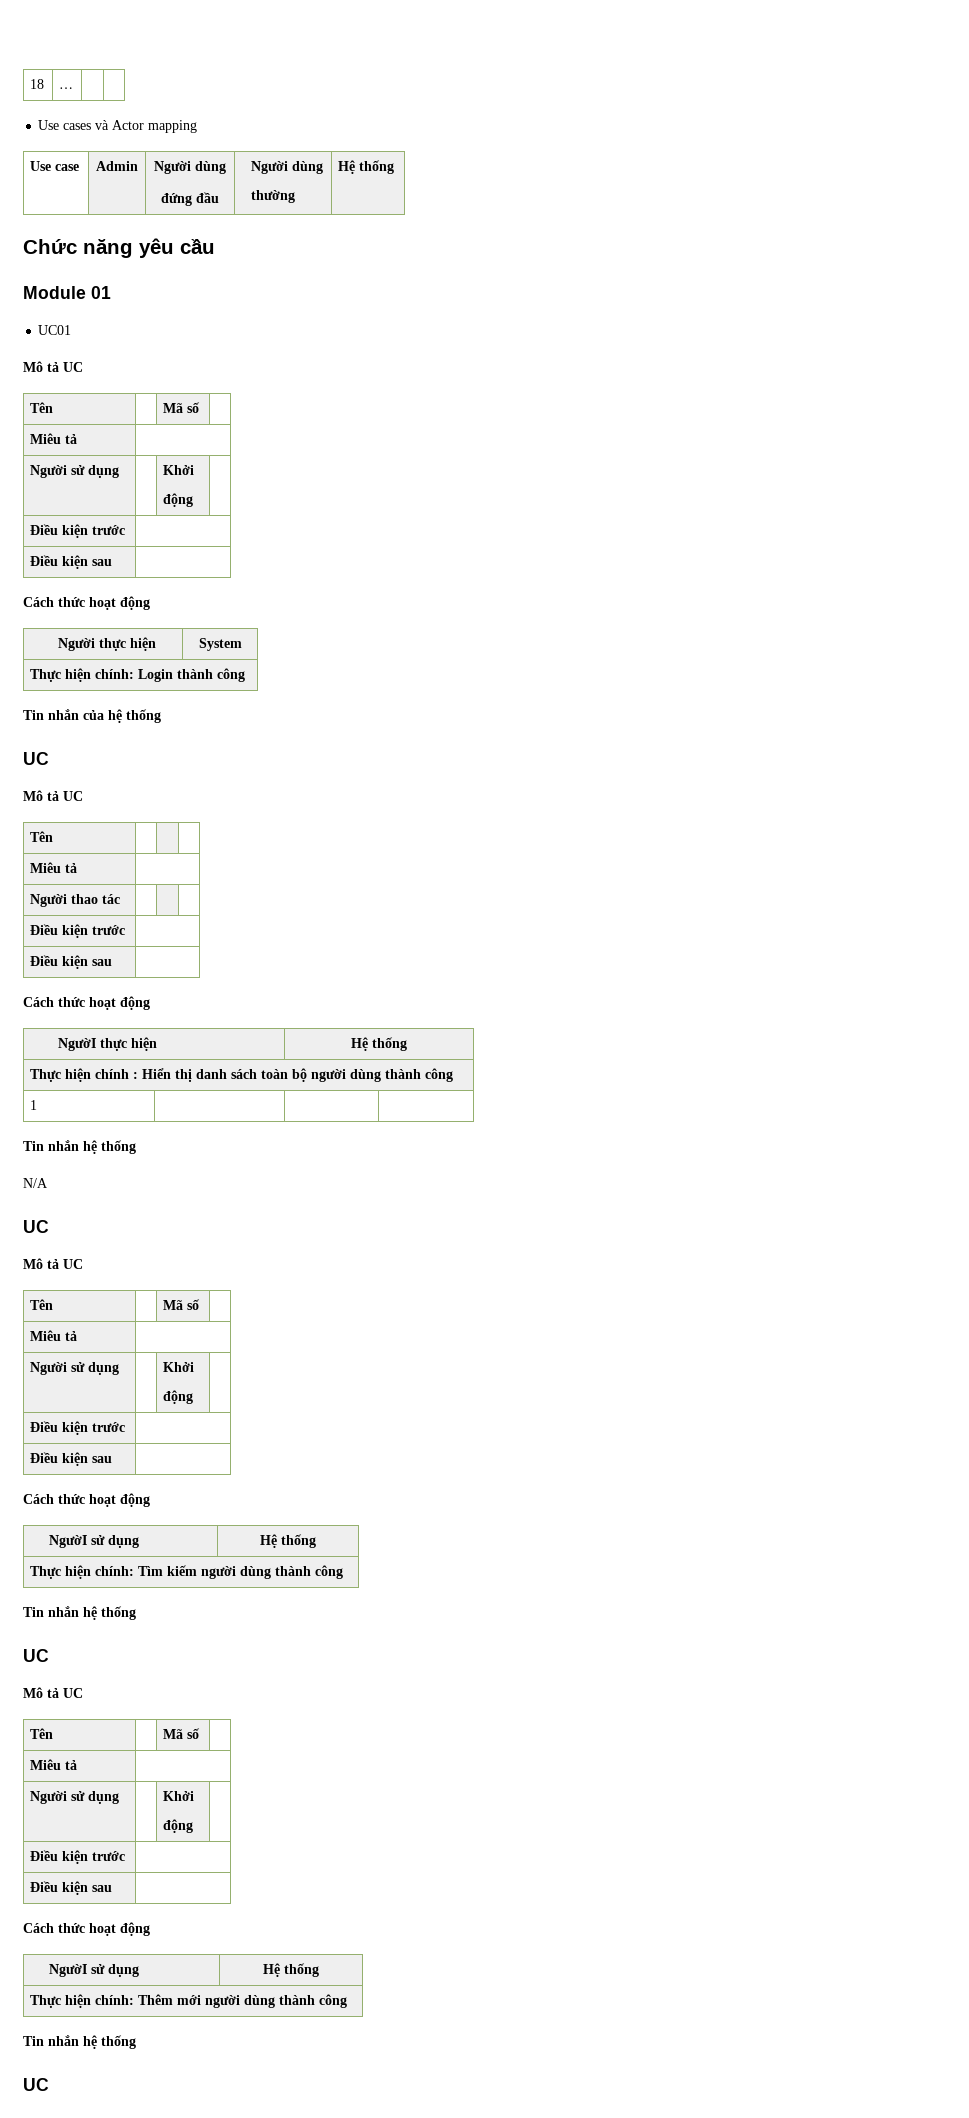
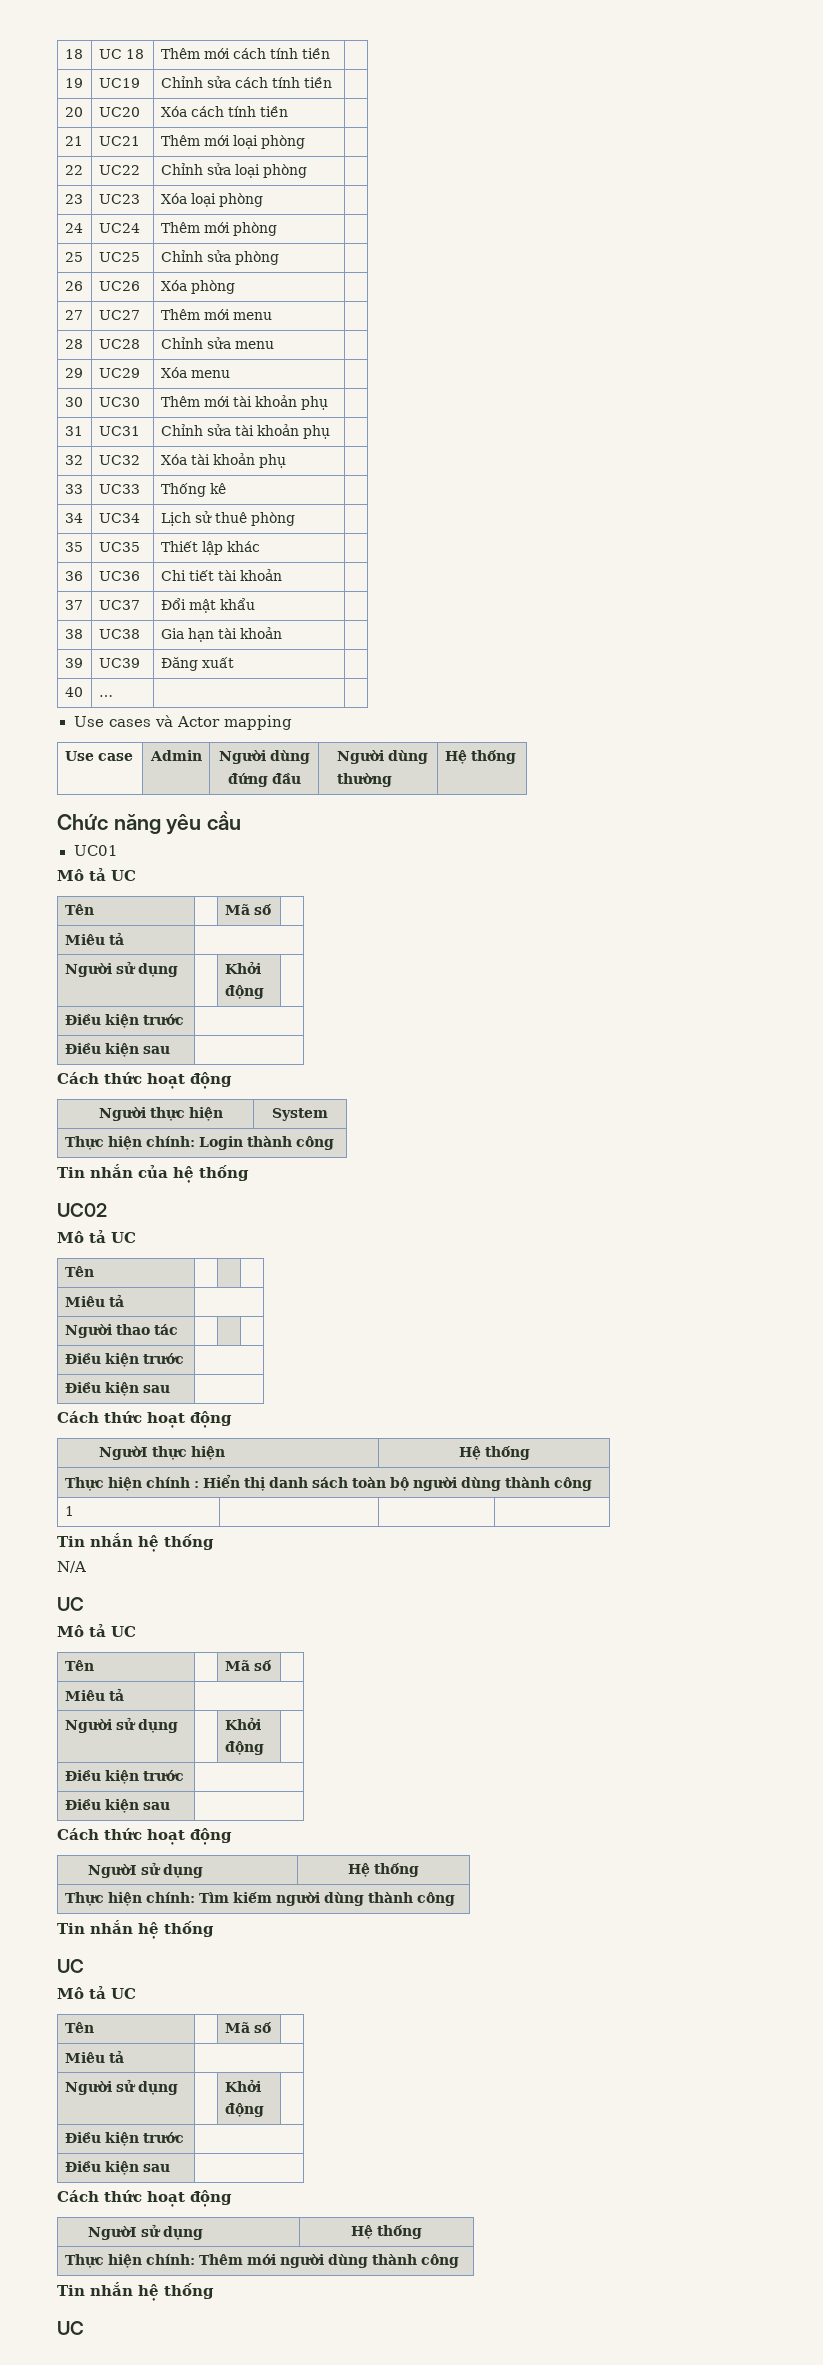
[30,79,45,89] 18 -> [64,49,83,59] [98,49,144,59] [160,48,330,59] [64,78,83,88] [98,78,140,88] [160,76,332,88] [64,107,83,117] [98,107,140,117] [160,106,288,117] [64,136,83,146] [98,136,140,146] [160,135,305,149] [64,165,83,175] [98,165,140,175] [160,163,307,178] [64,194,83,204] [98,194,140,204] [160,193,263,207] [64,223,83,233] [98,223,140,233] [160,222,277,236] [64,252,83,262] [98,252,140,262] [160,250,279,265] [64,281,83,291] [98,281,140,291] [160,280,235,294] [64,310,83,320] [98,310,140,320] [160,309,272,320] [64,339,83,349] [98,339,140,349] [160,337,274,349] [64,368,83,378] [98,368,140,378] [160,367,230,378] [64,397,83,407] [98,397,140,407] [160,395,328,410] [64,426,83,436] [98,426,140,436] [160,424,330,439] [64,455,83,465] [98,455,140,465] [160,453,286,468] [64,484,83,494] [98,484,140,494] [160,483,226,497] [64,513,83,523] [98,513,140,523] [160,511,295,526] [64,542,83,552] [98,542,140,552] [160,541,260,555] [64,571,83,581] [98,571,140,581] [160,569,282,581] [64,600,83,610] [98,600,140,610] [160,598,255,613] [64,629,83,639] [98,629,140,639] [160,627,282,642] [64,658,83,668] [98,658,140,668] [160,657,234,671] [64,687,83,697] 18 | UC 18 | Thêm mới cách tính tiền | // 19 | UC19 | Chỉnh sửa cách tính tiền | // 20 | UC20 | Xóa cách tính tiền | // 21 | UC21 | Thêm mới loại phòng | // 22 | UC22 | Chỉnh sửa loại phòng | // 23 | UC23 | Xóa loại phòng | // 24 | UC24 | Thêm mới phòng | // 25 | UC25 | Chỉnh sửa phòng | // 26 | UC26 | Xóa phòng | // 27 | UC27 | Thêm mới menu | // 28 | UC28 | Chỉnh sửa menu | // 29 | UC29 | Xóa menu | // 30 | UC30 | Thêm mới tài khoản phụ | // 31 | UC31 | Chỉnh sửa tài khoản phụ | // 32 | UC32 | Xóa tài khoản phụ | // 33 | UC33 | Thống kê | // 34 | UC34 | Lịch sử thuê phòng | // 35 | UC35 | Thiết lập khác | // 36 | UC36 | Chi tiết tài khoản | // 37 | UC37 | Đổi mật khẩu | // 38 | UC38 | Gia hạn tài khoản | // 39 | UC39 | Đăng xuất | // 40
[23,286,111,299] // Module 01 -> (242, 820) none
[23,752,49,765] UC -> [57,1203,107,1217] UC02

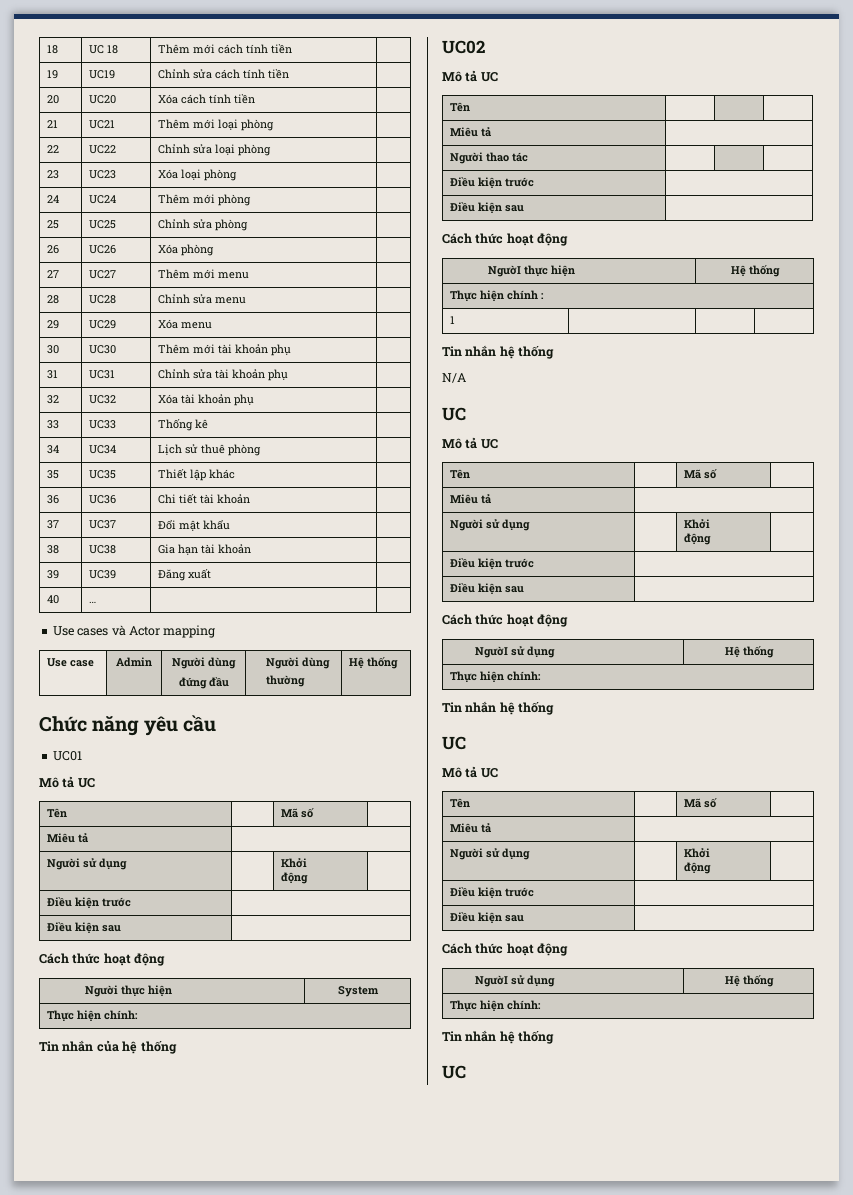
[198,1136,334,1150] Login thành công -> (139, 1015) none
[202,1474,592,1491] Hiển thị danh sách toàn bộ người dùng thành công -> (545, 296) none
[198,1892,455,1906] Tìm kiếm người dùng thành công -> (542, 676) none
[198,2254,459,2268] Thêm mới người dùng thành công -> (542, 1005) none

